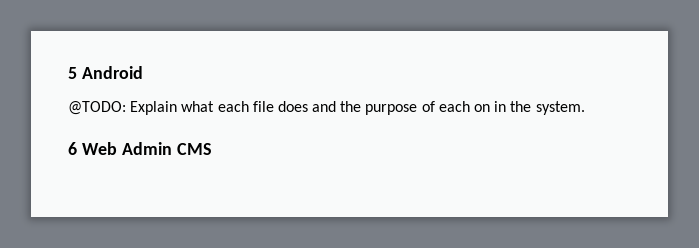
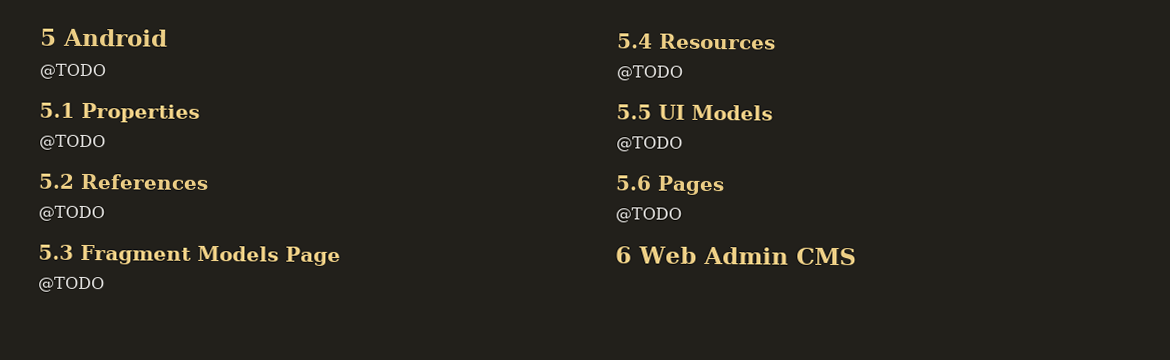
[68,101,585,115] @TODO: Explain what each file does and the purpose of each on in the system. -> [39,63,106,80] [39,102,200,123] [39,134,106,151] [38,173,209,190] [38,205,105,222] [38,244,341,267] [38,276,105,293] [617,33,776,50] [616,65,683,81] [616,104,773,121] [616,136,683,152] [615,175,725,196] [615,207,682,223] @TODO // 5.1 Properties // @TODO // 5.2 References // @TODO // 5.3 Fragment Models Page // @TODO // 5.4 Resources // @TODO // 5.5 UI Models // @TODO // 5.6 Pages // @TODO

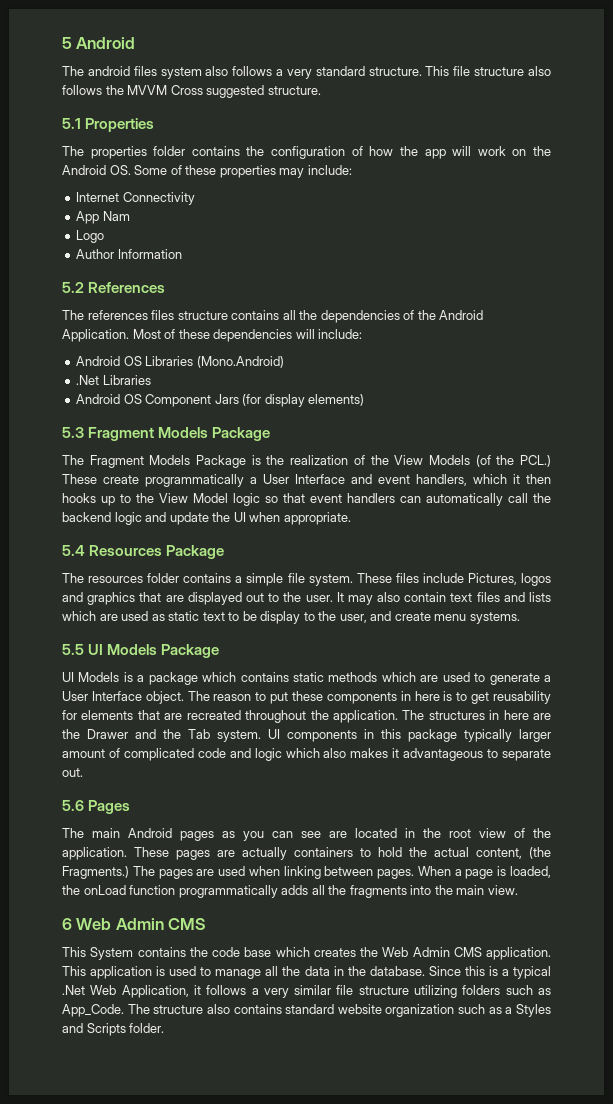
[39,63,106,80] [39,102,200,123] [39,134,106,151] [38,173,209,190] [38,205,105,222] [38,244,341,267] [38,276,105,293] [617,33,776,50] [616,65,683,81] [616,104,773,121] [616,136,683,152] [615,175,725,196] [615,207,682,223] [615,246,857,266] @TODO // 5.1 Properties // @TODO // 5.2 References // @TODO // 5.3 Fragment Models Page // @TODO // 5.4 Resources // @TODO // 5.5 UI Models // @TODO // 5.6 Pages // @TODO // 6 Web Admin CMS -> [62,66,551,79] [62,85,321,98] [62,118,155,132] [62,146,552,159] [62,165,352,178] [76,192,195,205] [76,211,130,224] [76,230,105,243] [76,249,182,259] [62,282,166,293] [62,310,484,323] [62,329,363,342] [76,356,284,368] [76,375,151,385] [76,394,365,407] [62,427,271,441] [62,455,551,468] [62,474,551,487] [62,493,551,506] [62,512,351,525] [62,545,225,559] [62,573,551,586] [62,592,551,605] [62,611,520,624] [62,644,220,658] [62,672,552,685] [62,691,551,704] [62,710,552,723] [62,729,551,742] [62,748,551,761] [62,768,83,777] [62,800,131,814] [62,828,551,841] [62,847,551,860] [62,866,551,879] [62,885,518,898] [62,918,207,930] [62,947,551,960] [62,966,551,979] [62,985,552,998] [62,1004,551,1017] [62,1023,165,1036] The android files system also follows a very standard structure. This file structure also follows the MVVM Cross suggested structure. // 5.1 Properties // The properties folder contains the configuration of how the app will work on the Android OS. Some of these properties may include: // Internet Connectivity // App Nam // Logo // Author Information // 5.2 References // The references files structure contains all the dependencies of the Android Application. Most of these dependencies will include: // Android OS Libraries (Mono.Android) // .Net Libraries // Android OS Component Jars (for display elements) // 5.3 Fragment Models Package // The Fragment Models Package is the realization of the View Models (of the PCL.) These create programmatically a User Interface and event handlers, which it then hooks up to the View Model logic so that event handlers can automatically call the backend logic and update the UI when appropriate. // 5.4 Resources Package // The resources folder contains a simple file system. These files include Pictures, logos and graphics that are displayed out to the user. It may also contain text files and lists which are used as static text to be display to the user, and create menu systems. // 5.5 UI Models Package // UI Models is a package which contains static methods which are used to generate a User Interface object. The reason to put these components in here is to get reusability for elements that are recreated throughout the application. The structures in here are the Drawer and the Tab system. UI components in this package typically larger amount of complicated code and logic which also makes it advantageous to separate out. // 5.6 Pages // The main Android pages as you can see are located in the root view of the application. These pages are actually containers to hold the actual content, (the Fragments.) The pages are used when linking between pages. When a page is loaded, the onLoad function programmatically adds all the fragments into the main view. // 6 Web Admin CMS // This System contains the code base which creates the Web Admin CMS application. This application is used to manage all the data in the database. Since this is a typical .Net Web Application, it follows a very similar file structure utilizing folders such as App_Code. The structure also contains standard website organization such as a Styles and Scripts folder.

